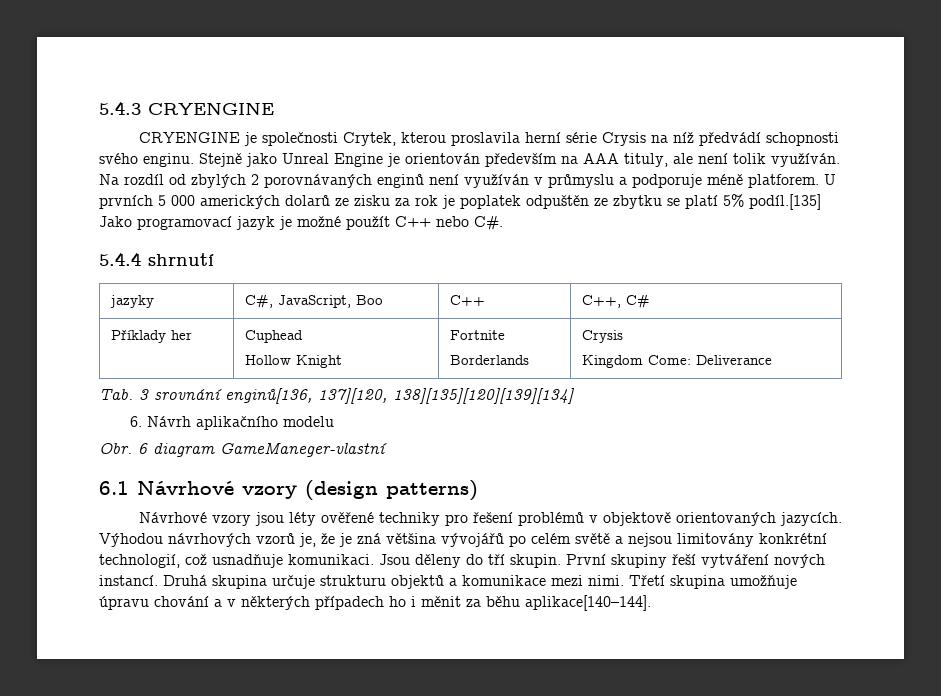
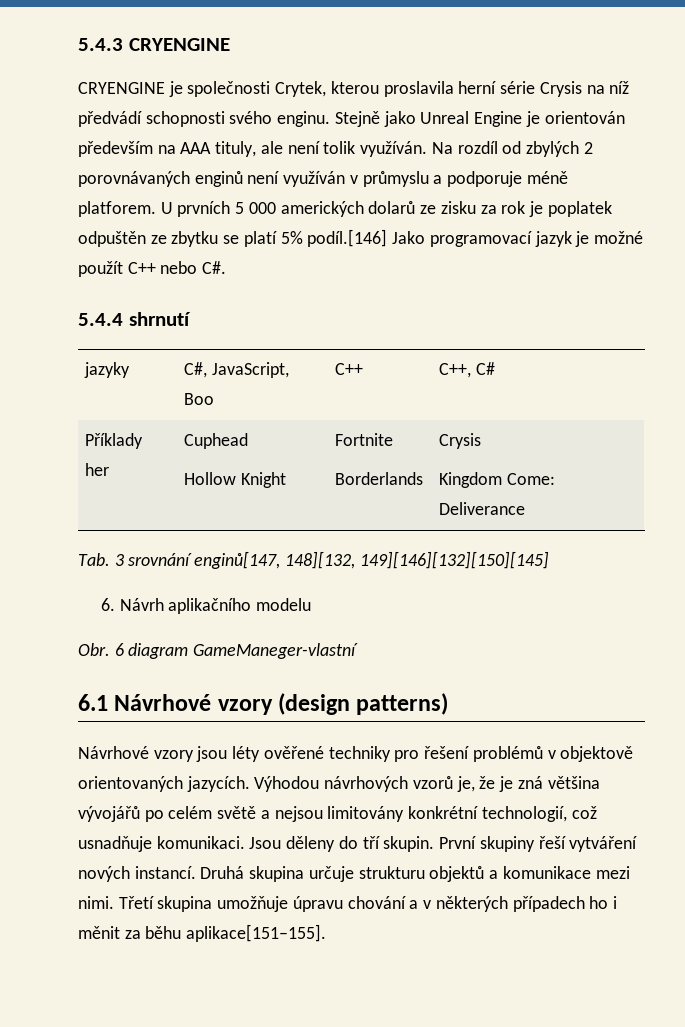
[749,194,821,210] podíl.[135] -> [307,229,388,247] podíl.[146]
[225,388,575,404] enginů[136, 137][120, 138][135][120][139][134] -> [194,551,549,569] enginů[147, 148][132, 149][146][132][150][145]
[525,595,651,611] aplikace[140–144]. -> [186,924,327,942] aplikace[151–155].

